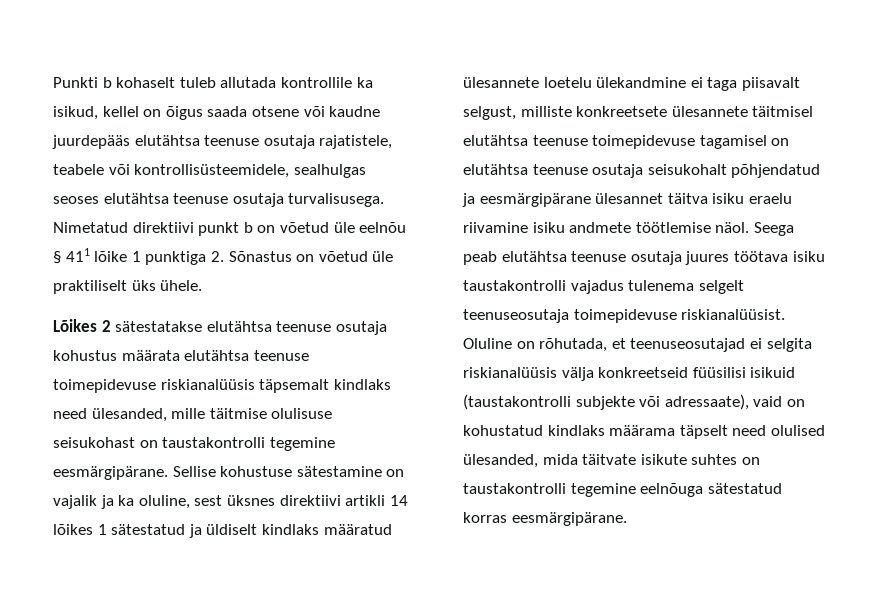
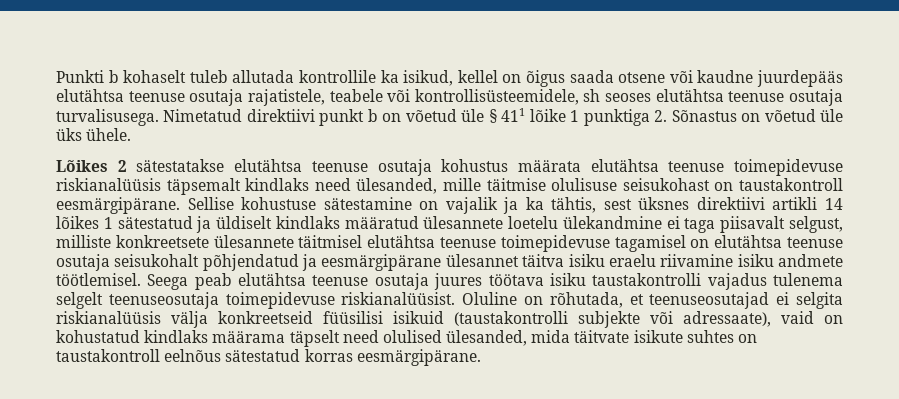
[293,164,366,178] sealhulgas -> [583,89,601,102] sh
[359,222,407,233] eelnõu -> (485, 115) none
[53,280,127,294] praktiliselt -> (844, 115) none
[162,437,335,451] taustakontrolli tegemine -> [739,178,844,191] taustakontroll
[138,495,190,509] oluline, -> [551,197,597,213] tähtis,
[635,222,750,233] töötlemise näol. -> [56,273,141,286] töötlemisel.
[463,483,704,497] taustakontrolli tegemine eelnõuga -> [56,349,222,362] taustakontroll eelnõus

